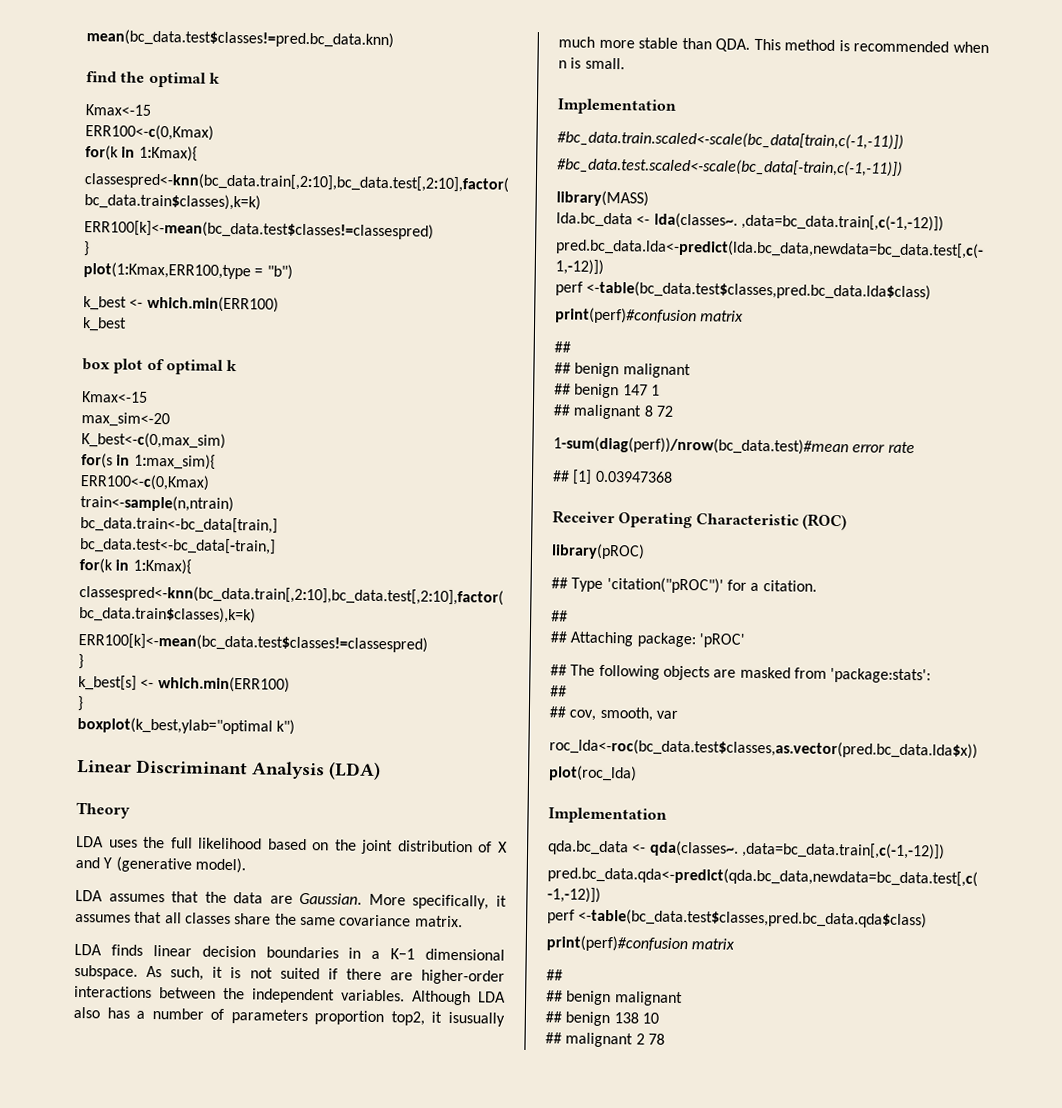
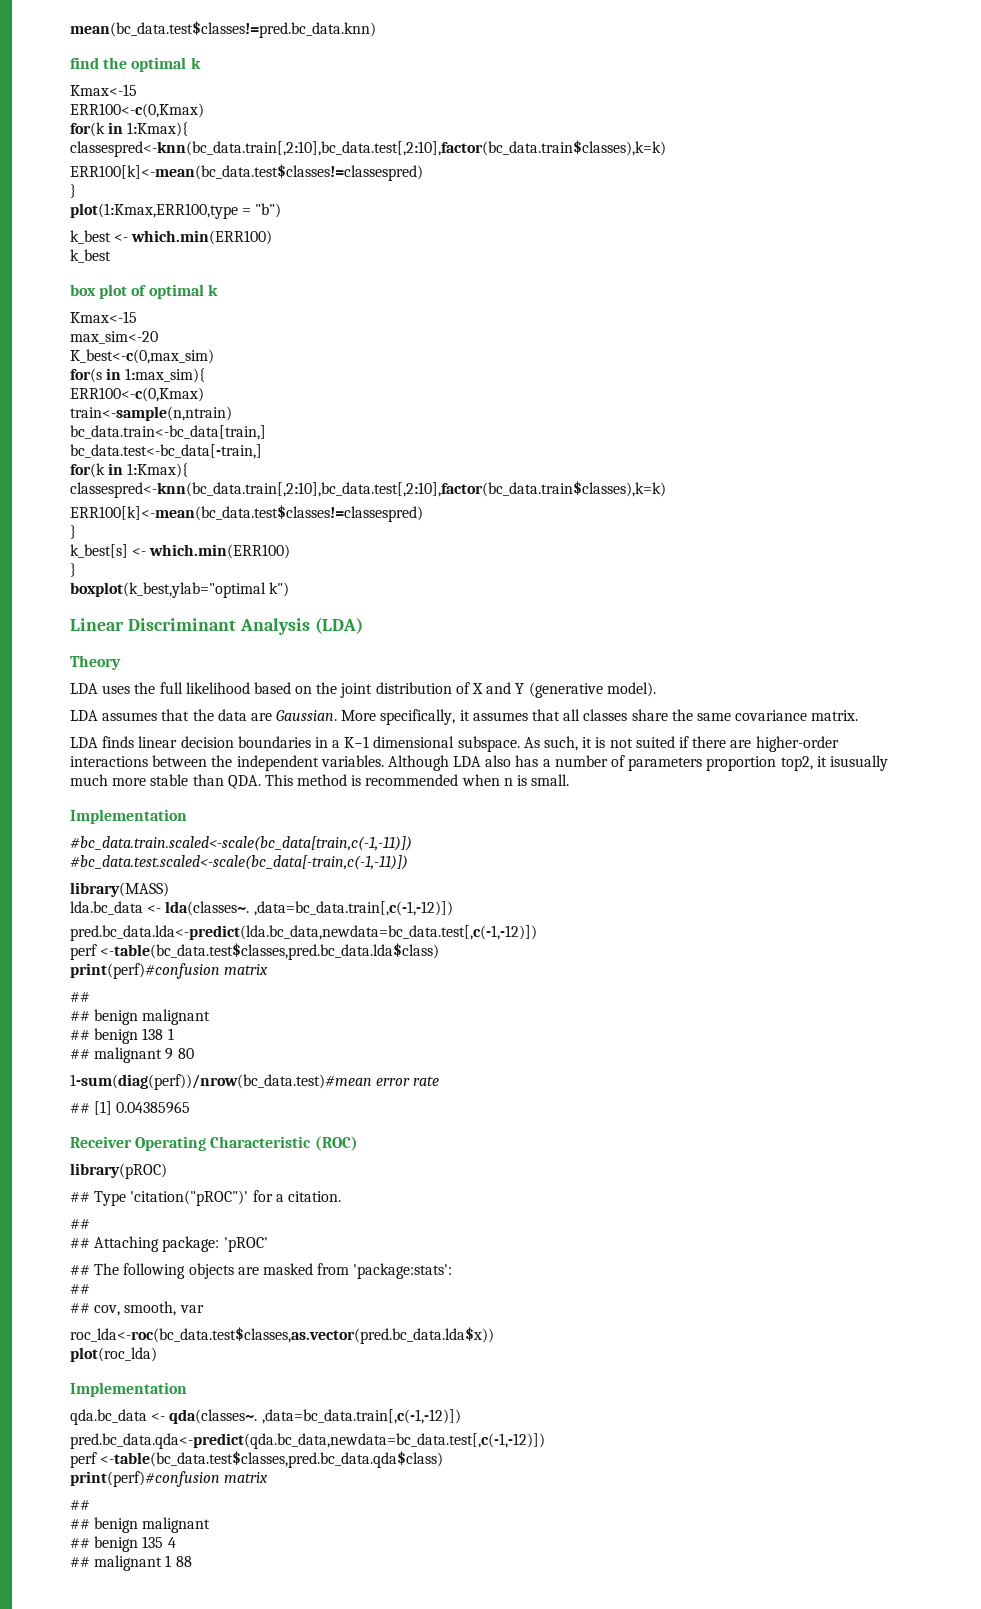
[622,384,648,396] 147 -> [142,1028,164,1040] 138
[643,405,673,417] 8 72 -> [165,1048,194,1060] 9 80
[594,470,673,483] 0.03947368 -> [116,1101,191,1114] 0.04385965
[613,1012,659,1024] [545,1032,665,1048] 138 10 // ## malignant 2 78 -> [142,1536,176,1548] [70,1555,192,1571] 135 4 // ## malignant 1 88

